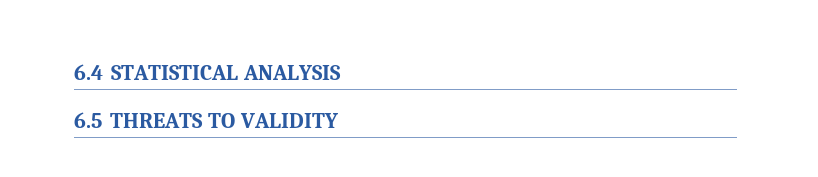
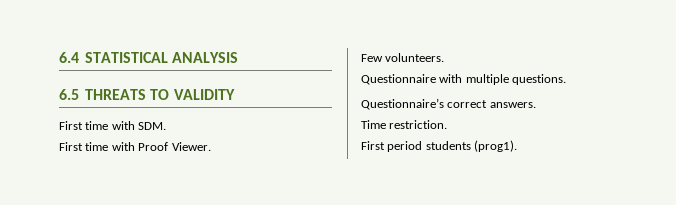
(339, 120) none -> [59,121,167,130] [59,142,211,151] [361,53,445,62] [361,74,567,85] [361,98,536,110] [361,120,448,129] [361,140,518,152] // First time with SDM. // First time with Proof Viewer. // Few volunteers. // Questionnaire with multiple questions. // Questionnaire’s correct answers. // Time restriction. // First period students (prog1).

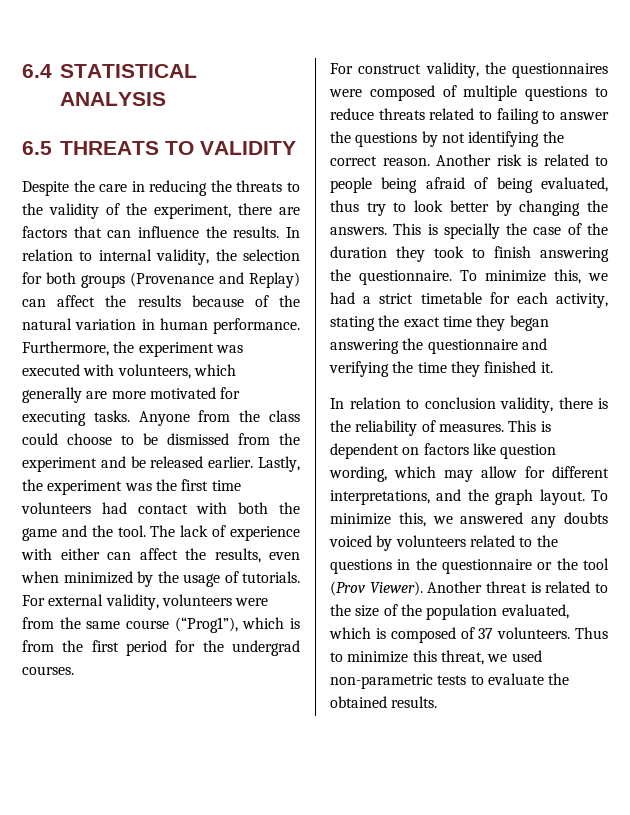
[59,121,167,130] [59,142,211,151] [361,53,445,62] [361,74,567,85] [361,98,536,110] [361,120,448,129] [361,140,518,152] First time with SDM. // First time with Proof Viewer. // Few volunteers. // Questionnaire with multiple questions. // Questionnaire’s correct answers. // Time restriction. // First period students (prog1). -> [22,180,300,196] [22,203,300,219] [22,226,300,238] [22,249,300,265] [22,272,300,288] [22,295,300,307] [22,318,300,334] [22,341,243,357] [22,364,236,379] [22,387,241,403] [22,410,300,426] [22,433,300,445] [22,456,300,472] [22,479,241,495] [21,502,300,514] [22,525,300,541] [21,548,300,563] [21,571,300,587] [22,594,269,610] [22,617,300,633] [22,640,300,656] [22,666,74,675] [330,62,608,78] [329,85,608,101] [330,108,609,124] [330,131,564,147] [330,154,608,166] [330,177,608,193] [330,200,608,216] [330,223,608,239] [330,246,609,262] [330,269,608,285] [330,292,608,308] [330,315,549,331] [330,338,547,354] [329,361,553,377] [330,397,608,413] [330,420,551,436] [330,443,557,459] [329,466,609,482] [330,489,608,505] [330,512,608,528] [329,535,558,551] [330,558,609,574] [330,581,608,596] [330,604,569,620] [329,627,608,643] [330,650,542,665] [330,673,570,689] [330,696,438,708] Despite the care in reducing the threats to the validity of the experiment, there are factors that can influence the results. In relation to internal validity, the selection for both groups (Provenance and Replay) can affect the results because of the natural variation in human performance. Furthermore, the experiment was executed with volunteers, which generally are more motivated for executing tasks. Anyone from the class could choose to be dismissed from the experiment and be released earlier. Lastly, the experiment was the first time volunteers had contact with both the game and the tool. The lack of experience with either can affect the results, even when minimized by the usage of tutorials. For external validity, volunteers were from the same course (“Prog1”), which is from the first period for the undergrad courses. // For construct validity, the questionnaires were composed of multiple questions to reduce threats related to failing to answer the questions by not identifying the correct reason. Another risk is related to people being afraid of being evaluated, thus try to look better by changing the answers. This is specially the case of the duration they took to finish answering the questionnaire. To minimize this, we had a strict timetable for each activity, stating the exact time they began answering the questionnaire and verifying the time they finished it. // In relation to conclusion validity, there is the reliability of measures. This is dependent on factors like question wording, which may allow for different interpretations, and the graph layout. To minimize this, we answered any doubts voiced by volunteers related to the questions in the questionnaire or the tool (Prov Viewer). Another threat is related to the size of the population evaluated, which is composed of 37 volunteers. Thus to minimize this threat, we used non-parametric tests to evaluate the obtained results.

